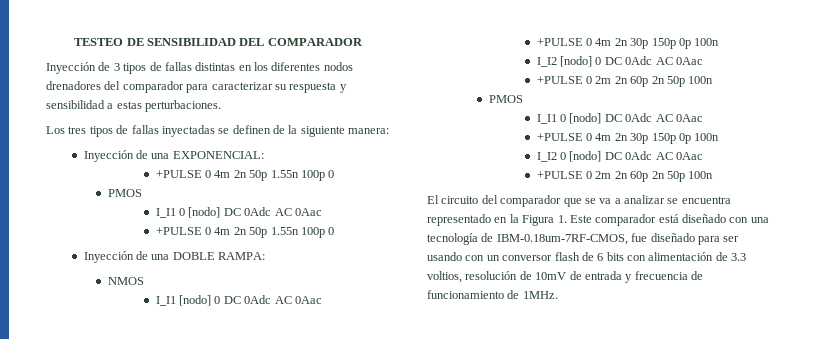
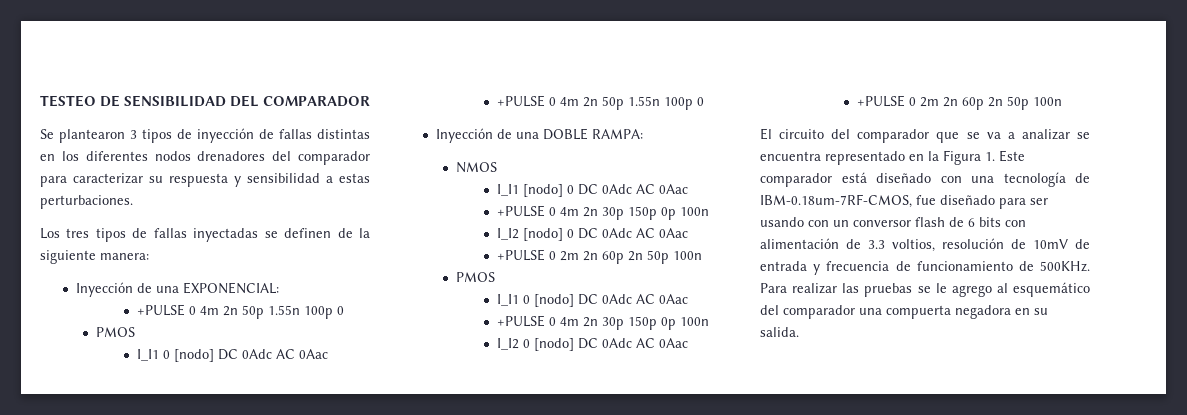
[46,62,111,74] Inyección de -> [40,129,125,143] Se plantearon
(162, 66) none -> [197,128,274,143] inyección de
[522,291,558,299] 1MHz. -> [1040,261,1090,272] [760,282,1090,297] [760,305,1048,319] [760,327,799,337] 500KHz. Para realizar las pruebas se le agrego al esquemático del comparador una compuerta negadora en su salida.

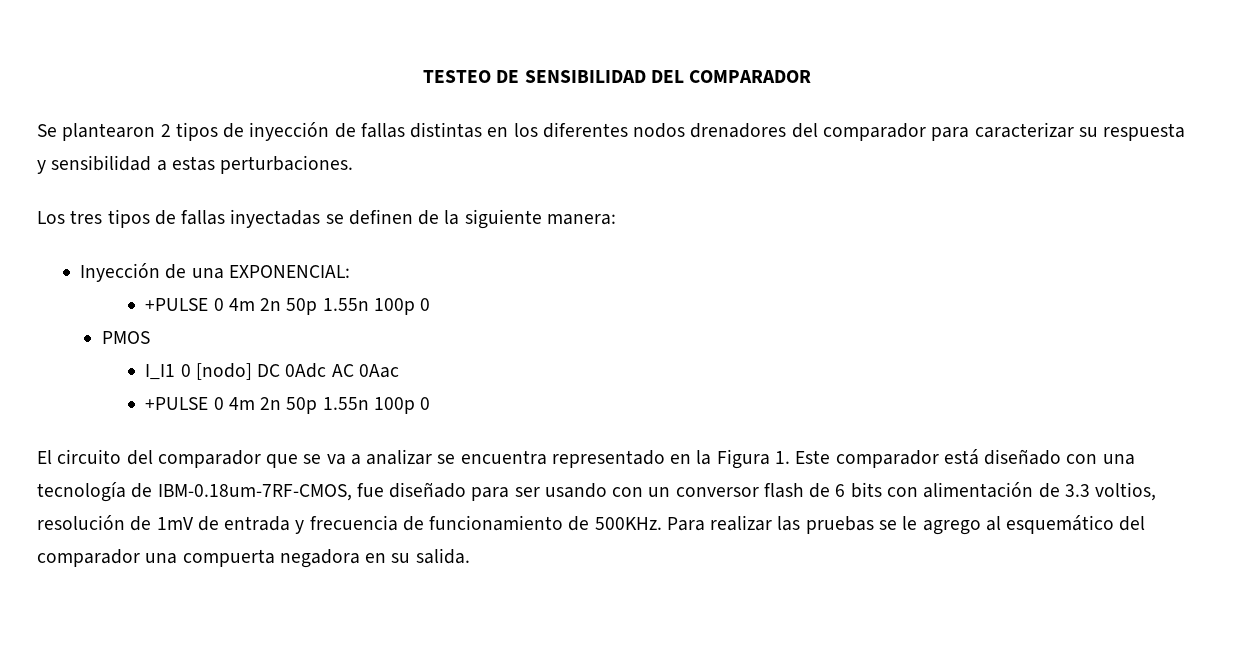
[130,130,137,139] 3 -> [160,124,171,137] 2
[436,128,644,143] [456,162,498,173] [496,184,688,197] [496,205,709,220] [496,228,688,241] [496,249,702,264] [456,272,496,282] [496,294,688,307] [496,315,709,330] [496,338,688,351] [856,95,1062,110] // Inyección de una DOBLE RAMPA: // NMOS // I_I1 [nodo] 0 DC 0Adc AC 0Aac // +PULSE 0 4m 2n 30p 150p 0p 100n // I_I2 [nodo] 0 DC 0Adc AC 0Aac // +PULSE 0 2m 2n 60p 2n 50p 100n // PMOS // I_I1 0 [nodo] DC 0Adc AC 0Aac // +PULSE 0 4m 2n 30p 150p 0p 100n // I_I2 0 [nodo] DC 0Adc AC 0Aac // +PULSE 0 2m 2n 60p 2n 50p 100n -> (431, 403) none
[1033,239,1068,249] 10mV -> [156,517,194,530] 1mV

